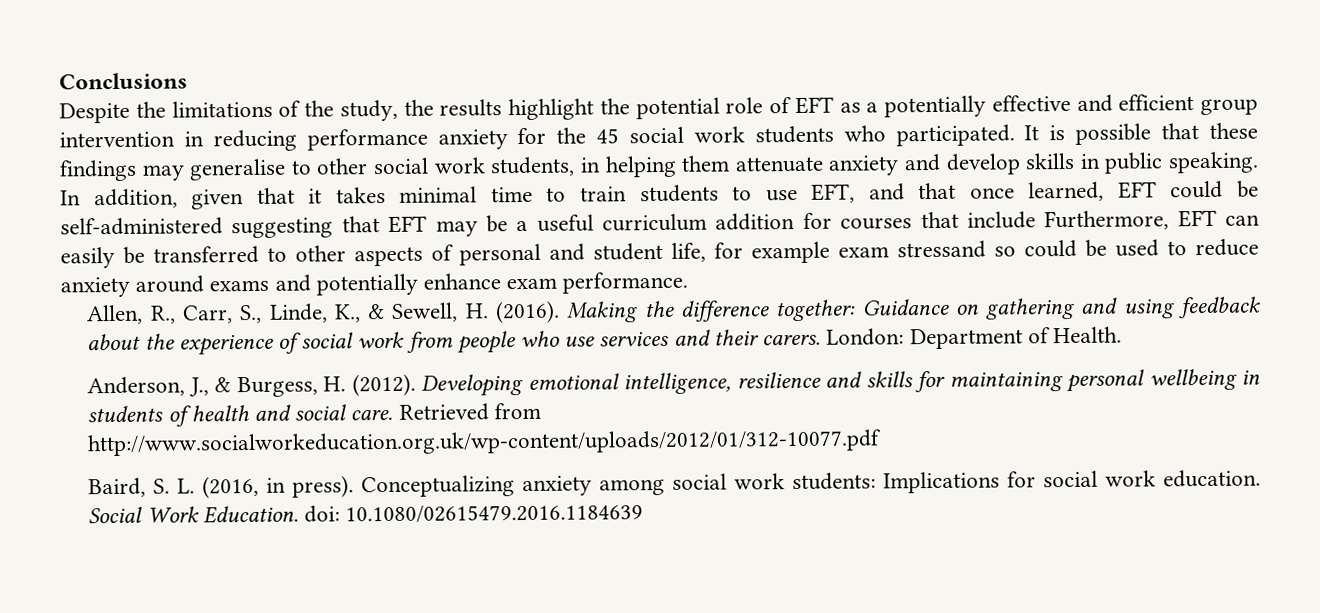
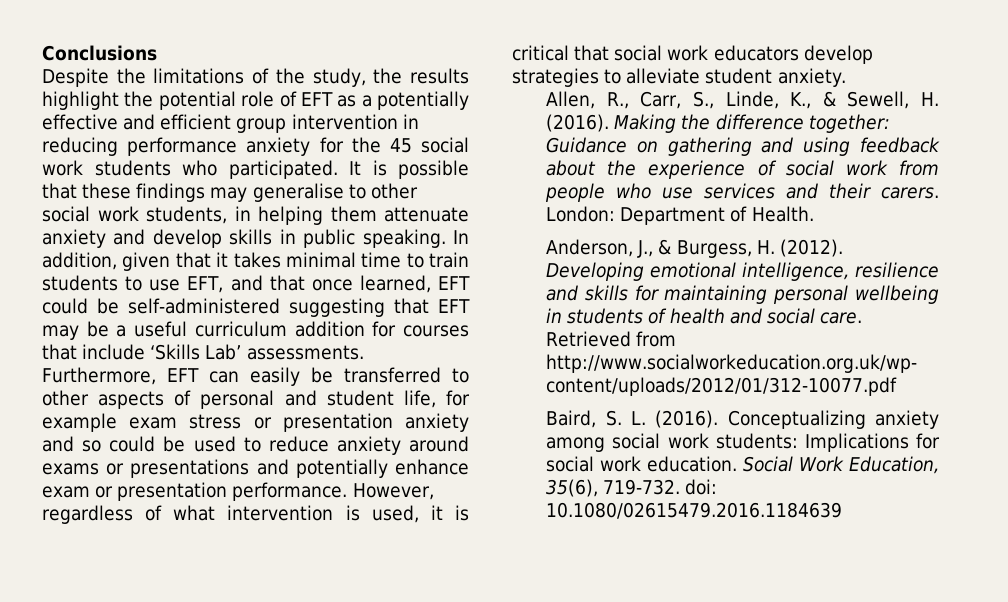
(1036, 220) none -> [150,344,364,360] ‘Skills Lab’ assessments.
[897,240,986,259] stressand -> [189,413,470,432] [42,436,74,452] stress or presentation anxiety and
(270, 285) none -> [106,459,250,478] or presentations
(558, 283) none -> [95,482,228,501] or presentation
(689, 282) none -> [352,483,434,500] [42,505,469,524] [512,45,873,64] [512,68,847,87] However, regardless of what intervention is used, it is critical that social work educators develop strategies to alleviate student anxiety.
[202,475,355,499] (2016, in press). -> [655,410,719,428] (2016).
[202,505,299,524] Education. -> [849,456,939,474] [546,479,681,497] Education, 35(6), 719-732.

